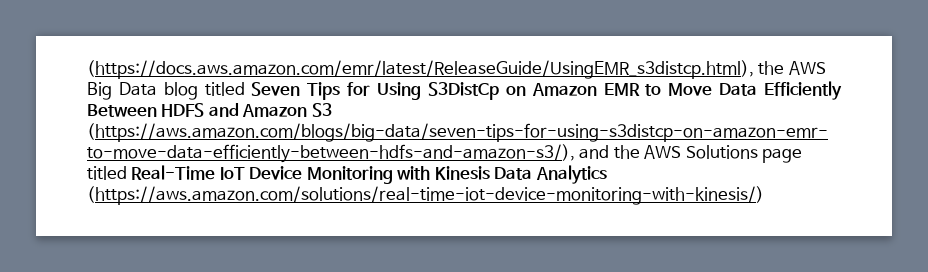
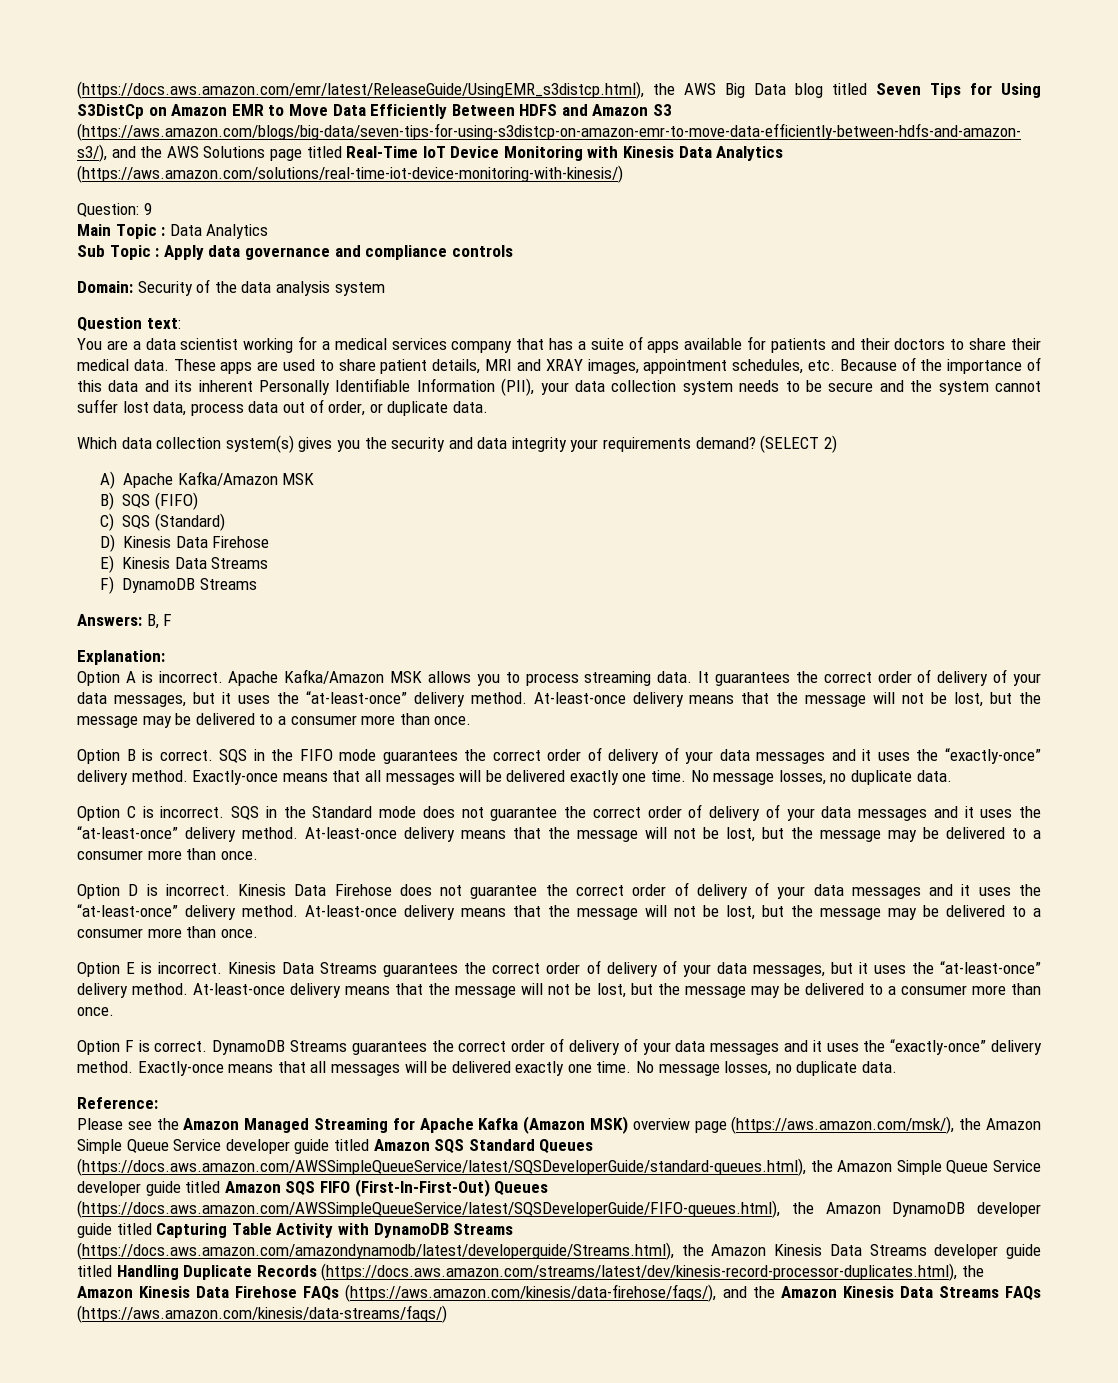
(764, 195) none -> [77,203,152,217] [77,224,269,239] [77,245,513,260] [77,279,385,296] [77,317,181,331] [77,336,1042,353] [77,357,1042,374] [77,378,1041,396] [77,399,488,416] [77,435,837,453] [99,471,315,489] [99,492,198,510] [99,513,225,531] [99,534,270,552] [99,555,269,573] [99,576,257,594] [77,614,173,629] [77,650,165,665] [77,669,1042,686] [77,691,1042,707] [77,713,472,728] [77,747,1041,764] [77,770,952,785] [77,804,1041,821] [77,826,1041,842] [77,848,258,860] [77,882,1041,899] [77,904,1041,920] [77,926,258,938] [77,960,1041,977] [77,983,1041,998] [77,1007,114,1016] [77,1038,1043,1055] [77,1061,898,1076] [77,1097,158,1109] [77,1116,1041,1134] [77,1139,594,1154] [77,1158,1041,1176] [77,1179,549,1197] [77,1200,1041,1218] [77,1223,514,1238] [77,1242,1041,1260] [77,1263,984,1281] [77,1284,1042,1302] [77,1305,447,1323] // Question: 9 // Main Topic : Data Analytics // Sub Topic : Apply data governance and compliance controls // Domain: Security of the data analysis system // Question text: // You are a data scientist working for a medical services company that has a suite of apps available for patients and their doctors to share their medical data. These apps are used to share patient details, MRI and XRAY images, appointment schedules, etc. Because of the importance of this data and its inherent Personally Identifiable Information (PII), your data collection system needs to be secure and the system cannot suffer lost data, process data out of order, or duplicate data. // Which data collection system(s) gives you the security and data integrity your requirements demand? (SELECT 2) // A) Apache Kafka/Amazon MSK // B) SQS (FIFO) // C) SQS (Standard) // D) Kinesis Data Firehose // E) Kinesis Data Streams // F) DynamoDB Streams // Answers: B, F // Explanation: // Option A is incorrect. Apache Kafka/Amazon MSK allows you to process streaming data. It guarantees the correct order of delivery of your data messages, but it uses the “at-least-once” delivery method. At-least-once delivery means that the message will not be lost, but the message may be delivered to a consumer more than once. // Option B is correct. SQS in the FIFO mode guarantees the correct order of delivery of your data messages and it uses the “exactly-once” delivery method. Exactly-once means that all messages will be delivered exactly one time. No message losses, no duplicate data. // Option C is incorrect. SQS in the Standard mode does not guarantee the correct order of delivery of your data messages and it uses the “at-least-once” delivery method. At-least-once delivery means that the message will not be lost, but the message may be delivered to a consumer more than once. // Option D is incorrect. Kinesis Data Firehose does not guarantee the correct order of delivery of your data messages and it uses the “at-least-once” delivery method. At-least-once delivery means that the message will not be lost, but the message may be delivered to a consumer more than once. // Option E is incorrect. Kinesis Data Streams guarantees the correct order of delivery of your data messages, but it uses the “at-least-once” delivery method. At-least-once delivery means that the message will not be lost, but the message may be delivered to a consumer more than once. // Option F is correct. DynamoDB Streams guarantees the correct order of delivery of your data messages and it uses the “exactly-once” delivery method. Exactly-once means that all messages will be delivered exactly one time. No message losses, no duplicate data. // Reference: // Please see the Amazon Managed Streaming for Apache Kafka (Amazon MSK) overview page (https://aws.amazon.com/msk/), the Amazon Simple Queue Service developer guide titled Amazon SQS Standard Queues (https://docs.aws.amazon.com/AWSSimpleQueueService/latest/SQSDeveloperGuide/standard-queues.html), the Amazon Simple Queue Service developer guide titled Amazon SQS FIFO (First-In-First-Out) Queues (https://docs.aws.amazon.com/AWSSimpleQueueService/latest/SQSDeveloperGuide/FIFO-queues.html), the Amazon DynamoDB developer guide titled Capturing Table Activity with DynamoDB Streams (https://docs.aws.amazon.com/amazondynamodb/latest/developerguide/Streams.html), the Amazon Kinesis Data Streams developer guide titled Handling Duplicate Records (https://docs.aws.amazon.com/streams/latest/dev/kinesis-record-processor-duplicates.html), the Amazon Kinesis Data Firehose FAQs (https://aws.amazon.com/kinesis/data-firehose/faqs/), and the Amazon Kinesis Data Streams FAQs (https://aws.amazon.com/kinesis/data-streams/faqs/)

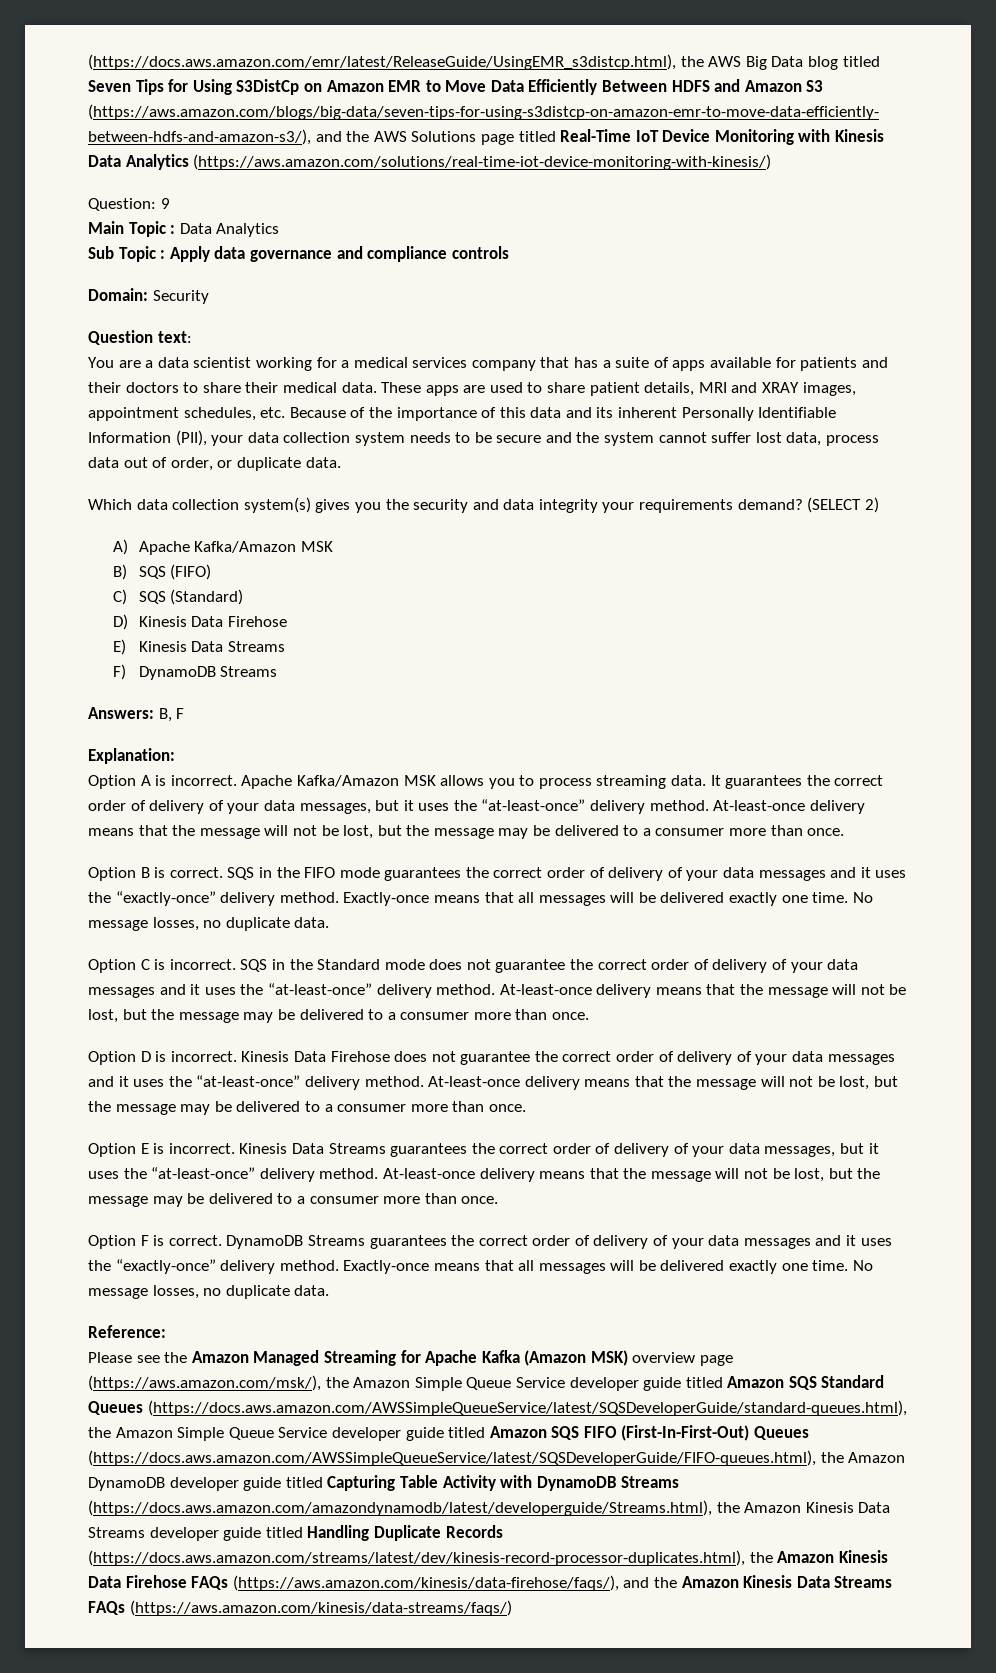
[196,279,385,296] of the data analysis system -> (209, 297) none

